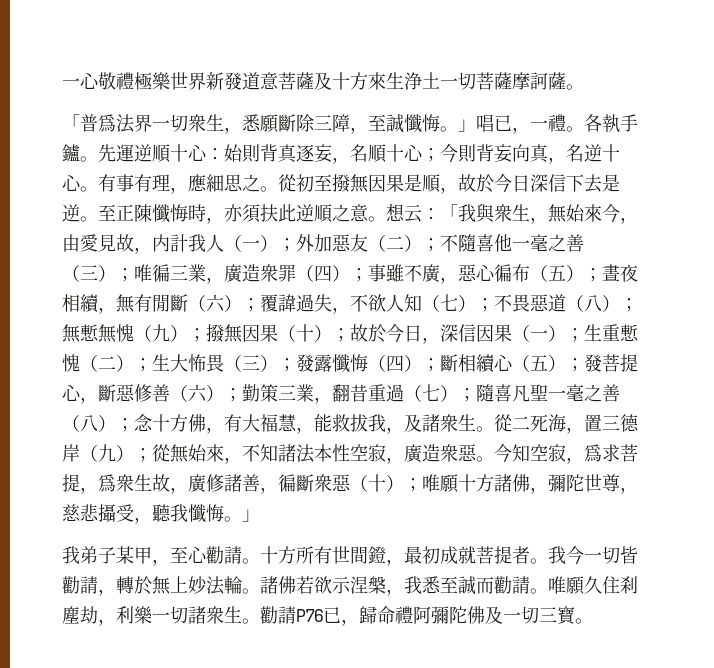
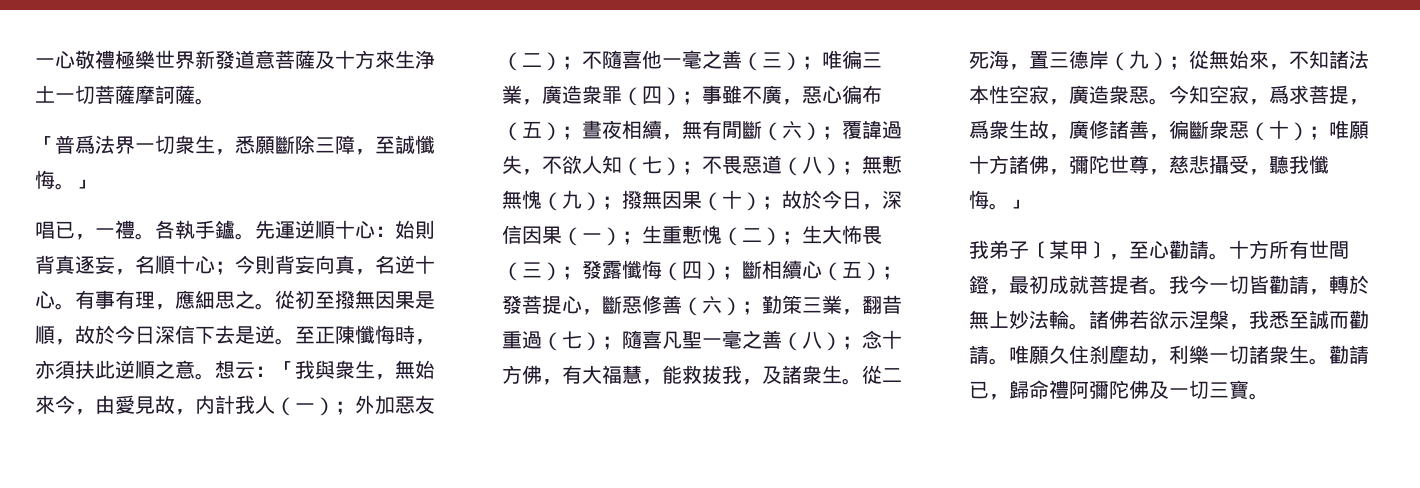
(476, 125) none -> (95, 184) //
[116,546,152,564] 某甲 -> [1029,240,1109,259] 〔某甲〕
[296,609,323,622] P76 -> (1369, 354) none

